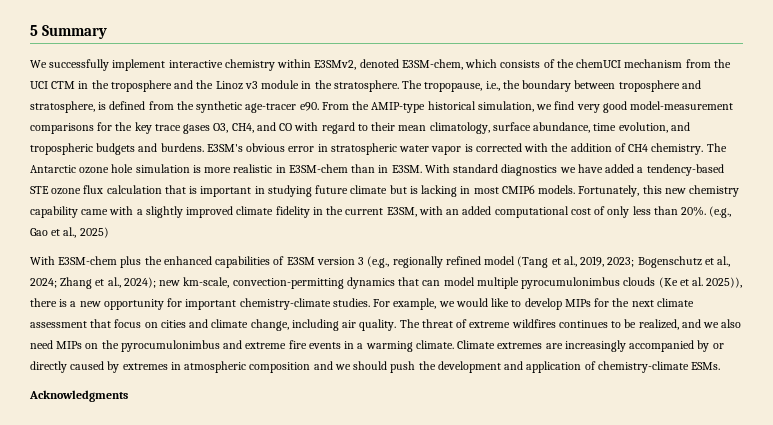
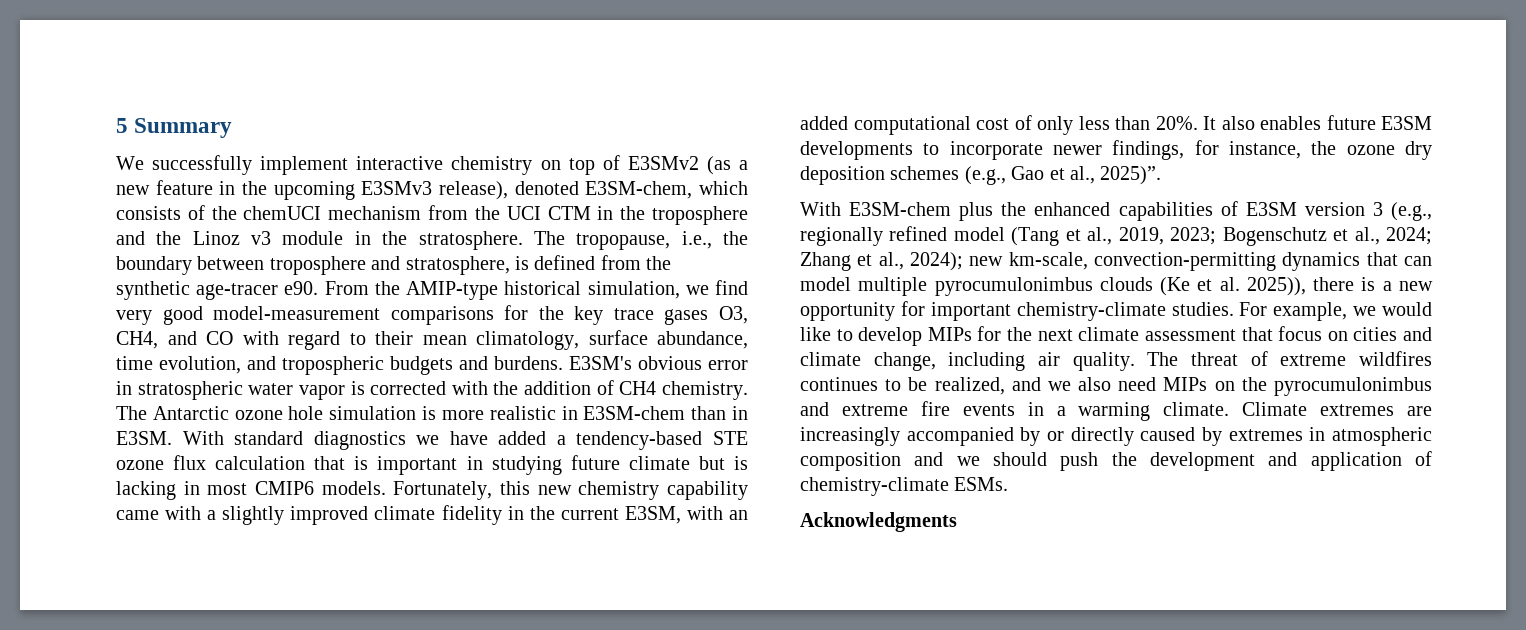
[277,59,357,70] within E3SMv2, -> [540,155,749,175] [116,180,508,200] on top of E3SMv2 (as a new feature in the upcoming E3SMv3 release),
(707, 211) none -> [1203,115,1432,130] [800,140,1432,160] [800,166,960,185] It also enables future E3SM developments to incorporate newer findings, for instance, the ozone dry deposition schemes
[79,227,109,238] 2025) -> [1100,166,1162,185] 2025)”.

